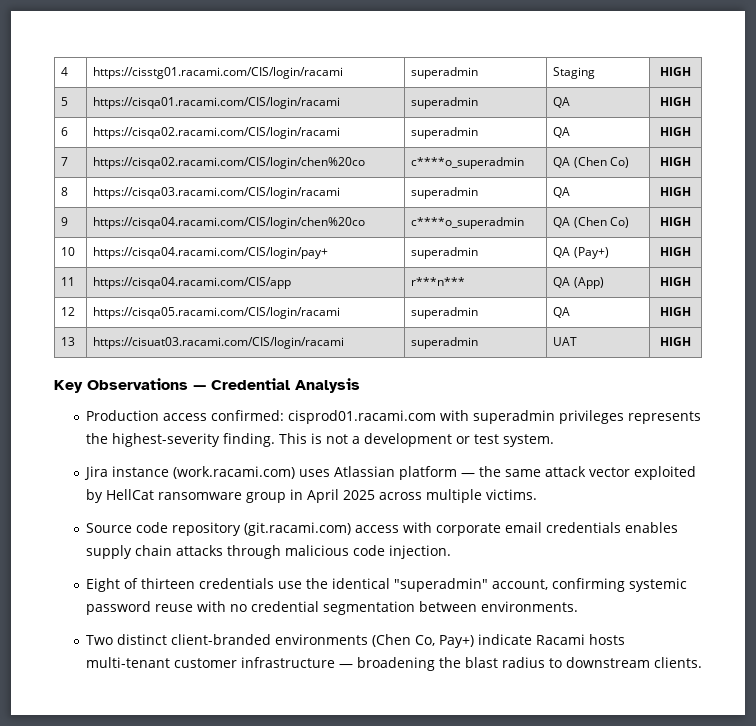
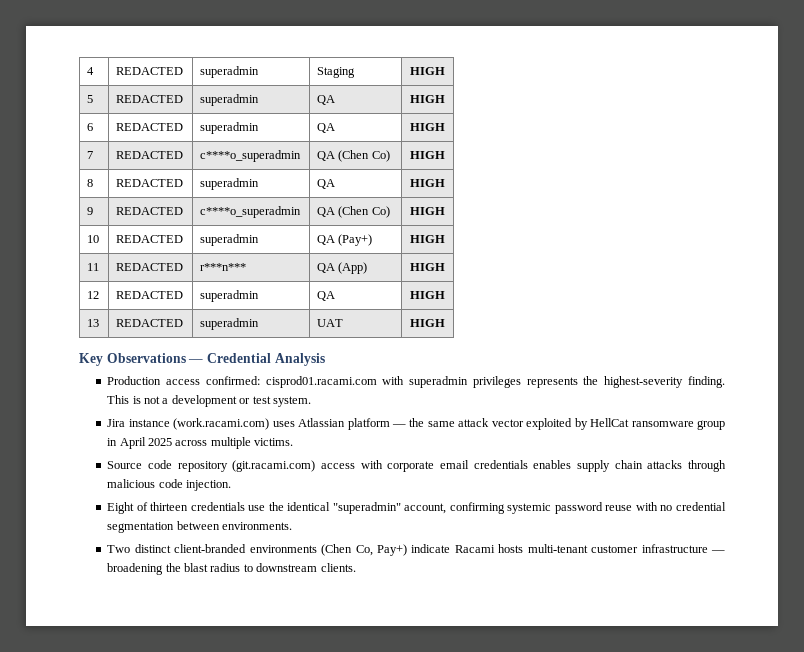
[93,67,344,79] https://cisstg01.racami.com/CIS/login/racami -> [116,67,184,75] REDACTED
[93,97,341,109] https://cisqa01.racami.com/CIS/login/racami -> [116,95,184,103] REDACTED
[93,127,341,139] https://cisqa02.racami.com/CIS/login/racami -> [116,123,184,131] REDACTED
[93,157,366,169] https://cisqa02.racami.com/CIS/login/chen%20co -> [116,151,184,159] REDACTED
[93,187,341,199] https://cisqa03.racami.com/CIS/login/racami -> [116,179,184,187] REDACTED
[93,217,366,229] https://cisqa04.racami.com/CIS/login/chen%20co -> [116,207,184,215] REDACTED
[93,247,329,259] https://cisqa04.racami.com/CIS/login/pay+ -> [116,235,184,243] REDACTED
[93,277,292,289] https://cisqa04.racami.com/CIS/app -> [116,263,184,271] REDACTED
[93,307,341,319] https://cisqa05.racami.com/CIS/login/racami -> [116,291,184,299] REDACTED
[93,337,345,349] https://cisuat03.racami.com/CIS/login/racami -> [116,319,184,327] REDACTED

